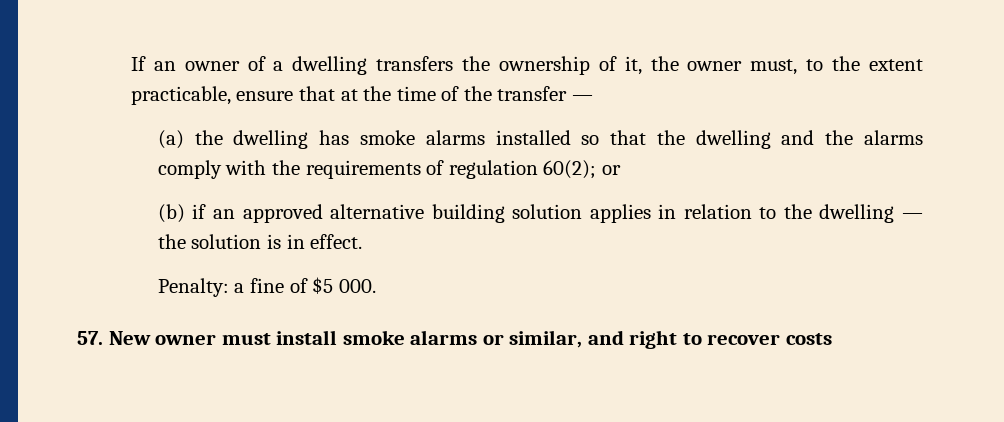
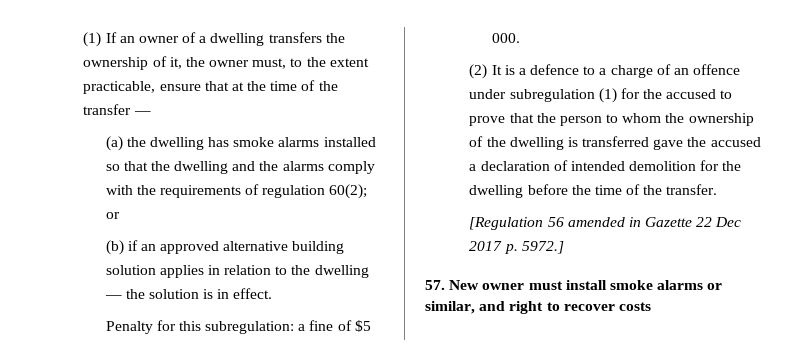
(130, 63) none -> [83,32,102,47] (1)
[157,278,229,297] Penalty: -> [105,320,295,334] Penalty for this subregulation:
(376, 286) none -> [469,64,741,79] [469,88,733,103] [469,113,754,126] [469,136,761,150] [469,160,742,171] [469,184,718,198] [469,217,742,230] [469,241,564,254] // (2) It is a defence to a charge of an offence under subregulation (1) for the accused to prove that the person to whom the ownership of the dwelling is transferred gave the accused a declaration of intended demolition for the dwelling before the time of the transfer. // [Regulation 56 amended in Gazette 22 Dec 2017 p. 5972.]

